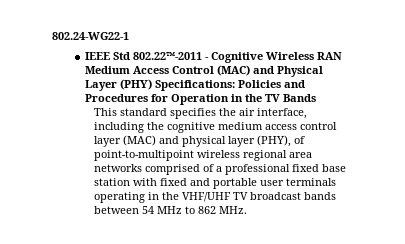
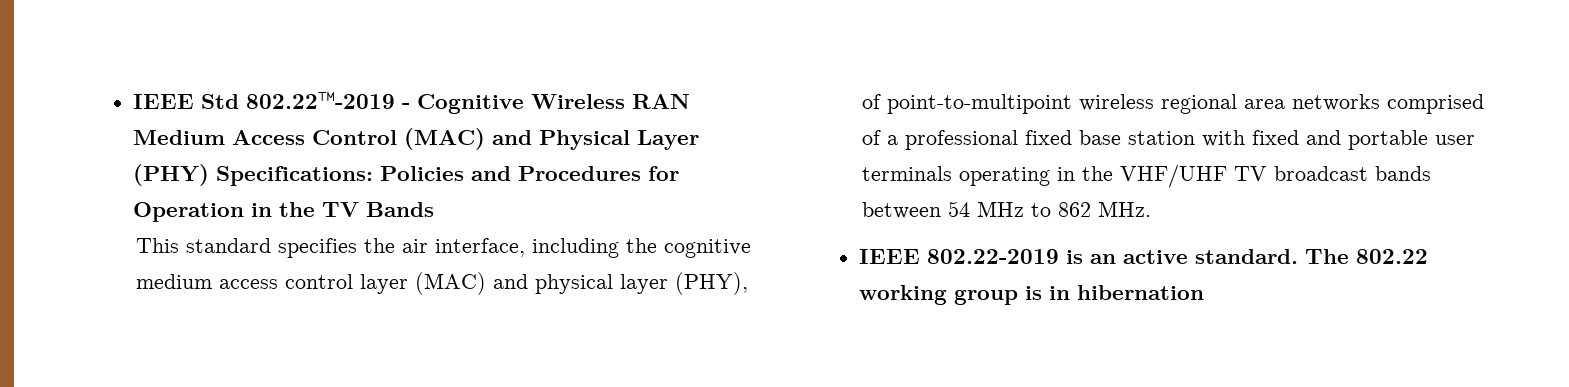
[52,32,129,40] 802.24-WG22-1 // -> (133, 101) none
[132,52,202,60] 802.22™-2011 -> [246,92,396,109] 802.22™-2019
(247, 210) none -> [859,249,1429,264] [859,285,1205,305] // IEEE 802.22-2019 is an active standard. The 802.22 working group is in hibernation

